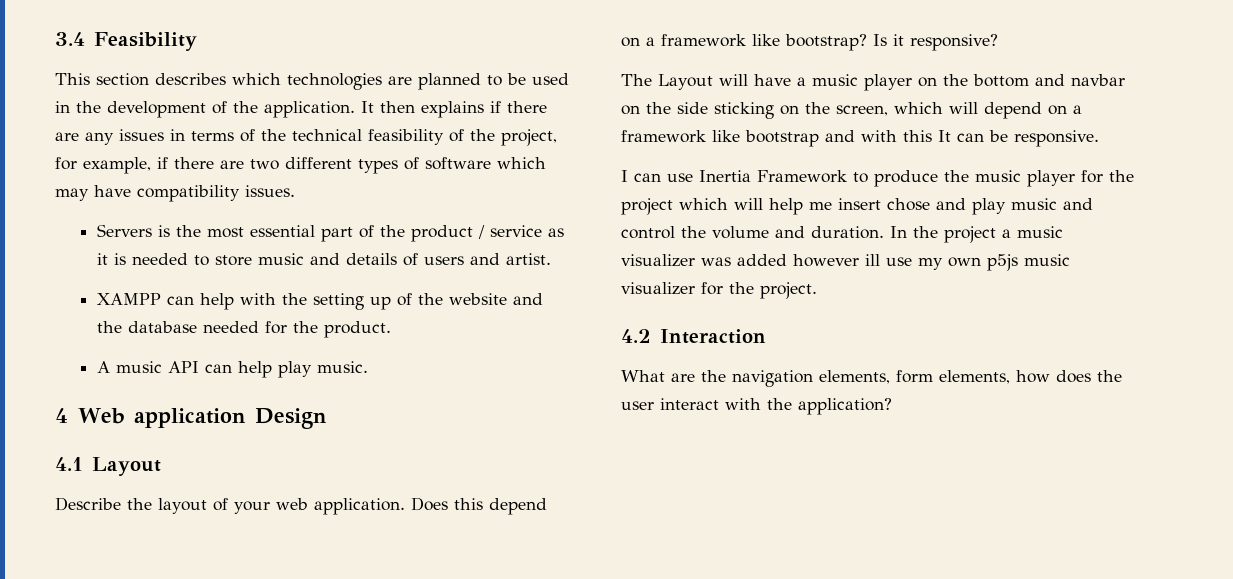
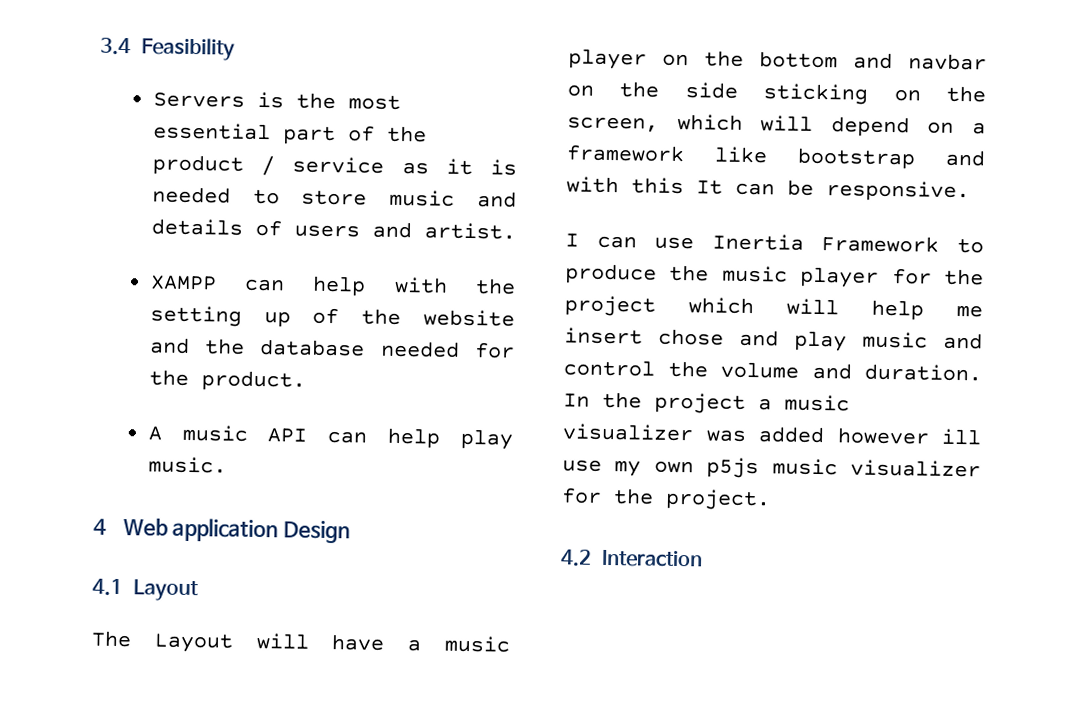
[55,73,569,90] [55,101,547,118] [55,129,557,146] [55,157,546,174] [55,185,295,202] // This section describes which technologies are planned to be used in the development of the application. It then explains if there are any issues in terms of the technical feasibility of the project, for example, if there are two different types of software which may have compatibility issues. -> (235, 49) none
[55,497,547,515] [621,34,998,51] // Describe the layout of your web application. Does this depend on a framework like bootstrap? Is it responsive? -> (199, 590) none
[621,370,1122,387] [621,398,892,415] // What are the navigation elements, form elements, how does the user interact with the application? -> (703, 558) none

